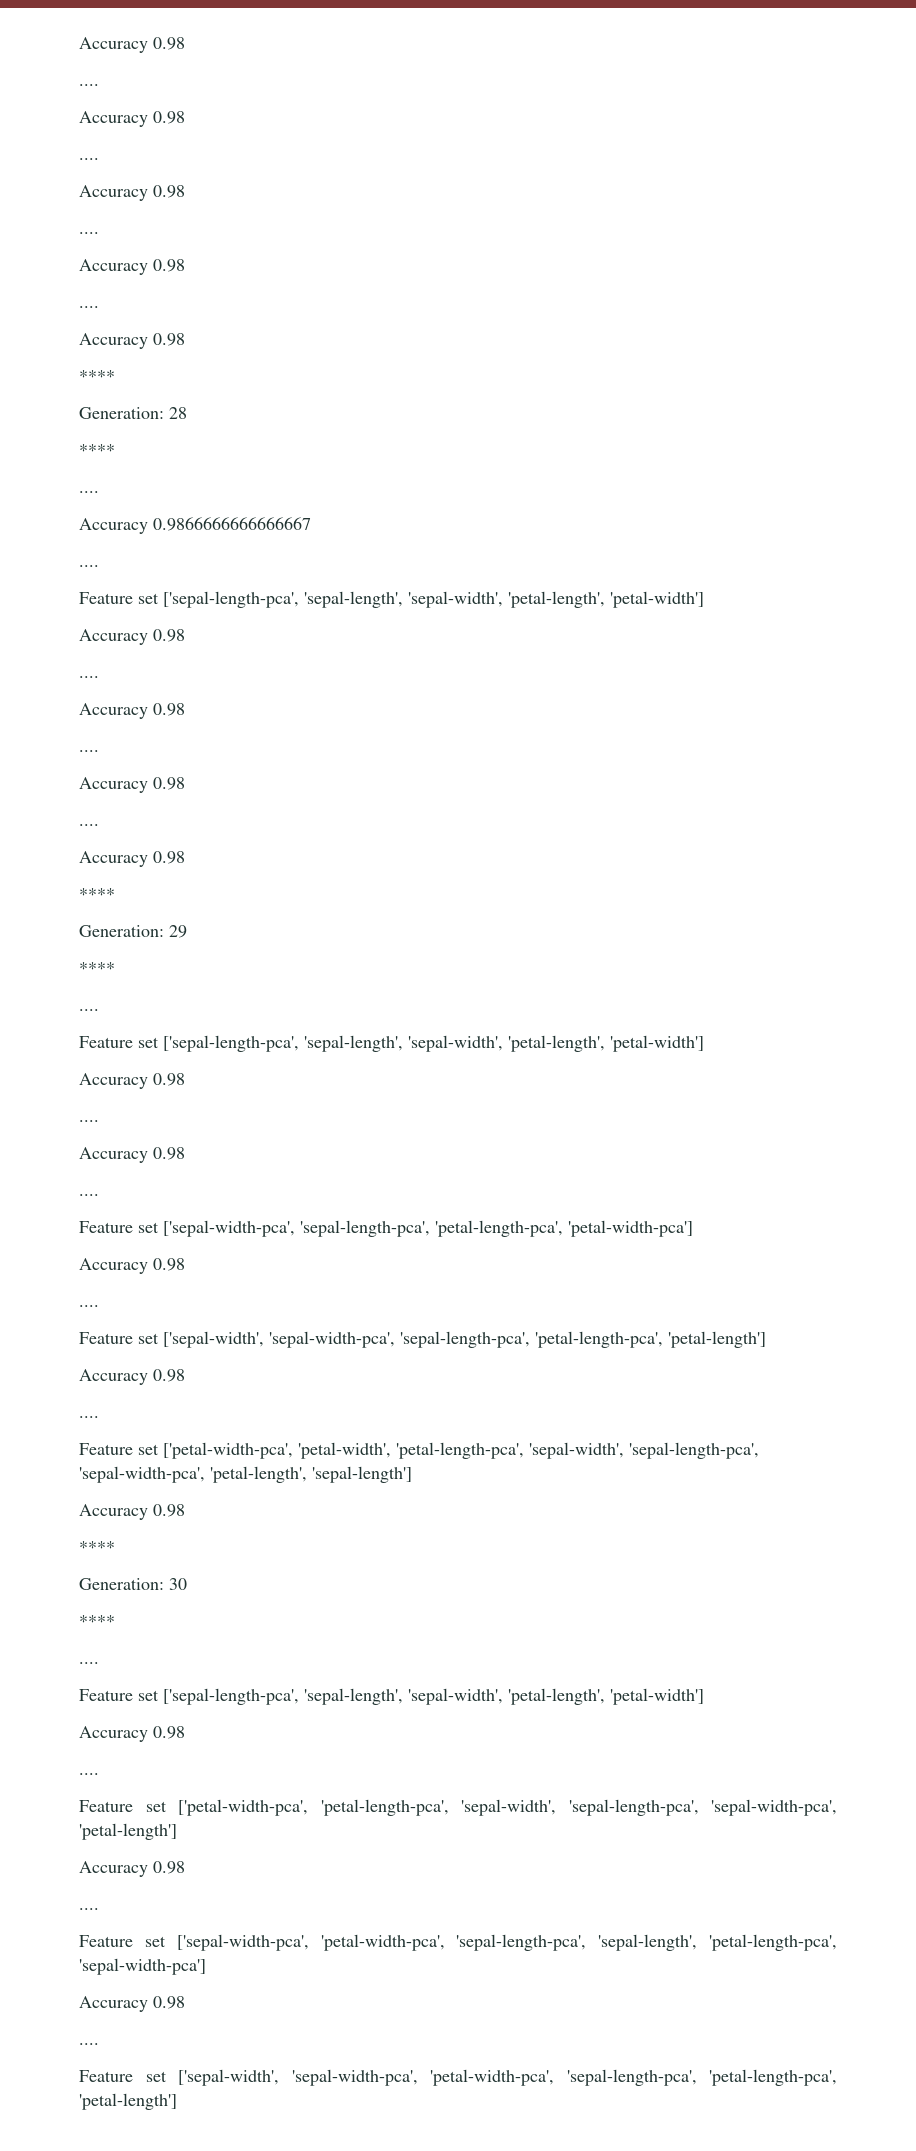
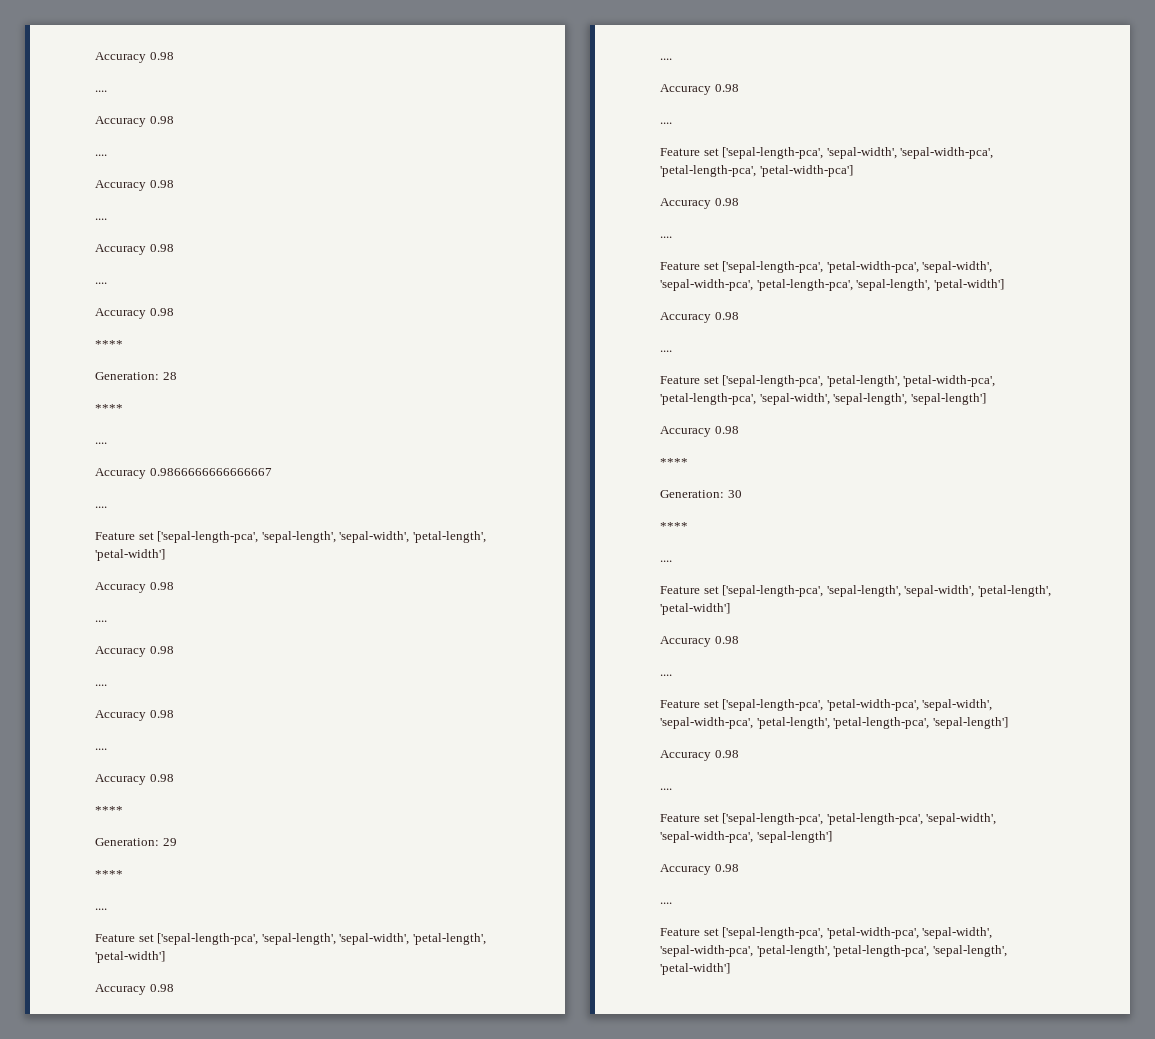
[163,1220,430,1237] ['sepal-width-pca', 'sepal-length-pca', -> [722,147,994,159] ['sepal-length-pca', 'sepal-width', 'sepal-width-pca',
[163,1331,766,1348] [79,1369,185,1385] [79,1416,99,1418] [79,1442,759,1459] [79,1466,307,1483] ['sepal-width', 'sepal-width-pca', 'sepal-length-pca', 'petal-length-pca', 'petal-length'] // Accuracy 0.98 // .... // Feature set ['petal-width-pca', 'petal-width', 'petal-length-pca', 'sepal-width', 'sepal-length-pca', 'sepal-width-pca', 'petal-length', -> [722,261,993,273] [660,279,1004,291] [660,312,739,323] [660,350,672,352] [660,375,996,387] [660,393,908,405] ['sepal-length-pca', 'petal-width-pca', 'sepal-width', 'sepal-width-pca', 'petal-length-pca', 'sepal-length', 'petal-width'] // Accuracy 0.98 // .... // Feature set ['sepal-length-pca', 'petal-length', 'petal-width-pca', 'petal-length-pca', 'sepal-width', 'sepal-length',
[178,1799,837,1816] [79,1823,177,1840] [79,1861,185,1877] [79,1908,99,1910] [79,1934,837,1951] [79,1958,206,1975] [79,1996,185,2012] [79,2043,99,2045] [79,2069,837,2086] [79,2093,177,2110] ['petal-width-pca', 'petal-length-pca', 'sepal-width', 'sepal-length-pca', 'sepal-width-pca', 'petal-length'] // Accuracy 0.98 // .... // Feature set ['sepal-width-pca', 'petal-width-pca', 'sepal-length-pca', 'sepal-length', 'petal-length-pca', 'sepal-width-pca'] // Accuracy 0.98 // .... // Feature set ['sepal-width', 'sepal-width-pca', 'petal-width-pca', 'sepal-length-pca', 'petal-length-pca', 'petal-length'] -> [722,699,993,711] [660,717,1008,729] [660,750,739,761] [660,788,672,790] [660,813,997,825] [660,831,832,843] [660,864,739,875] [660,902,672,904] [660,927,993,939] [660,945,1007,957] [660,963,730,975] ['sepal-length-pca', 'petal-width-pca', 'sepal-width', 'sepal-width-pca', 'petal-length', 'petal-length-pca', 'sepal-length'] // Accuracy 0.98 // .... // Feature set ['sepal-length-pca', 'petal-length-pca', 'sepal-width', 'sepal-width-pca', 'sepal-length'] // Accuracy 0.98 // .... // Feature set ['sepal-length-pca', 'petal-width-pca', 'sepal-width', 'sepal-width-pca', 'petal-length', 'petal-length-pca', 'sepal-length', 'petal-width']

